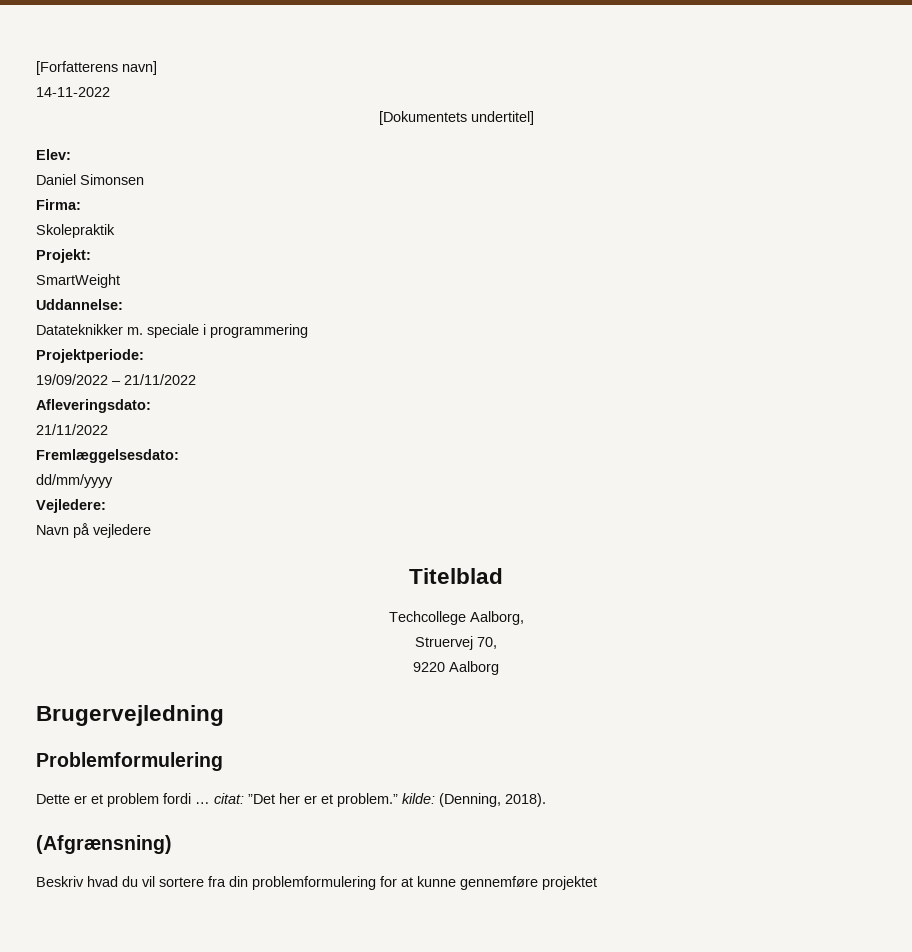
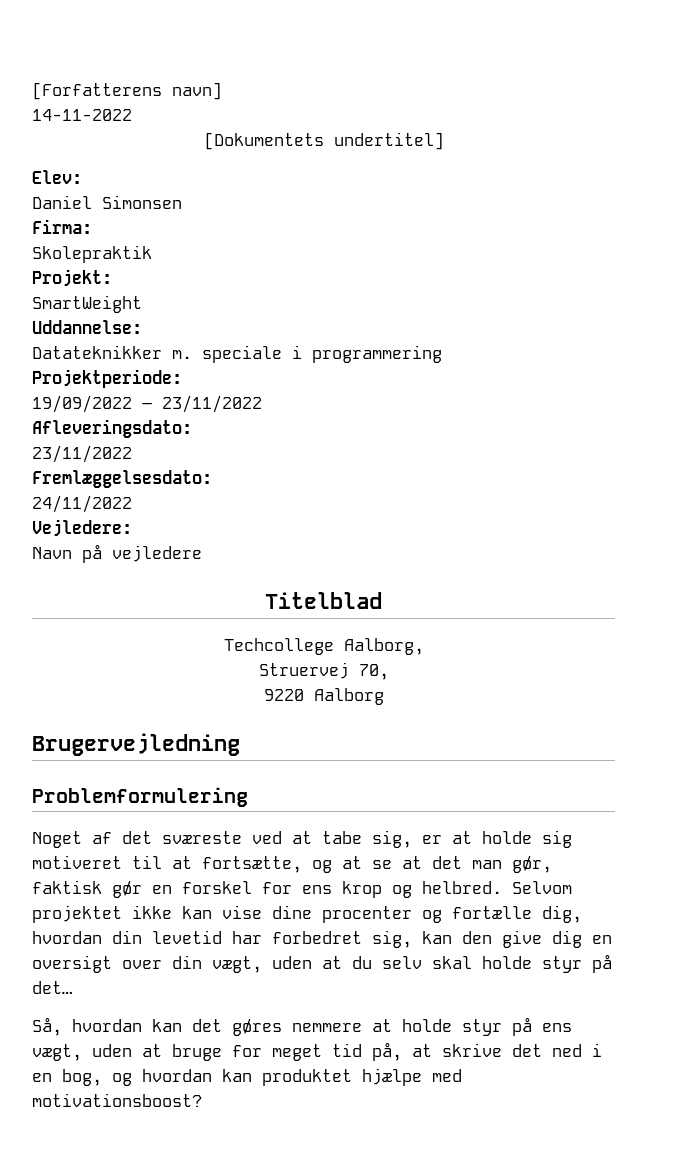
[124,374,196,385] 21/11/2022 -> [162,395,262,413] 23/11/2022
[36,424,108,435] 21/11/2022 -> [32,445,132,463] 23/11/2022
[36,474,113,488] dd/mm/yyyy -> [32,495,132,513] 24/11/2022
[36,793,546,807] [36,835,172,854] [36,876,597,890] Dette er et problem fordi … citat: ”Det her er et problem.” kilde: (Denning, 2018). // (Afgrænsning) // Beskriv hvad du vil sortere fra din problemformulering for at kunne gennemføre projektet -> [32,830,572,848] [32,855,552,873] [32,880,572,898] [32,905,582,923] [32,930,612,948] [32,954,612,973] [32,981,72,994] [32,1017,572,1036] [32,1042,602,1061] [32,1068,462,1086] [32,1093,202,1107] Noget af det sværeste ved at tabe sig, er at holde sig motiveret til at fortsætte, og at se at det man gør, faktisk gør en forskel for ens krop og helbred. Selvom projektet ikke kan vise dine procenter og fortælle dig, hvordan din levetid har forbedret sig, kan den give dig en oversigt over din vægt, uden at du selv skal holde styr på det… // Så, hvordan kan det gøres nemmere at holde styr på ens vægt, uden at bruge for meget tid på, at skrive det ned i en bog, og hvordan kan produktet hjælpe med motivationsboost?

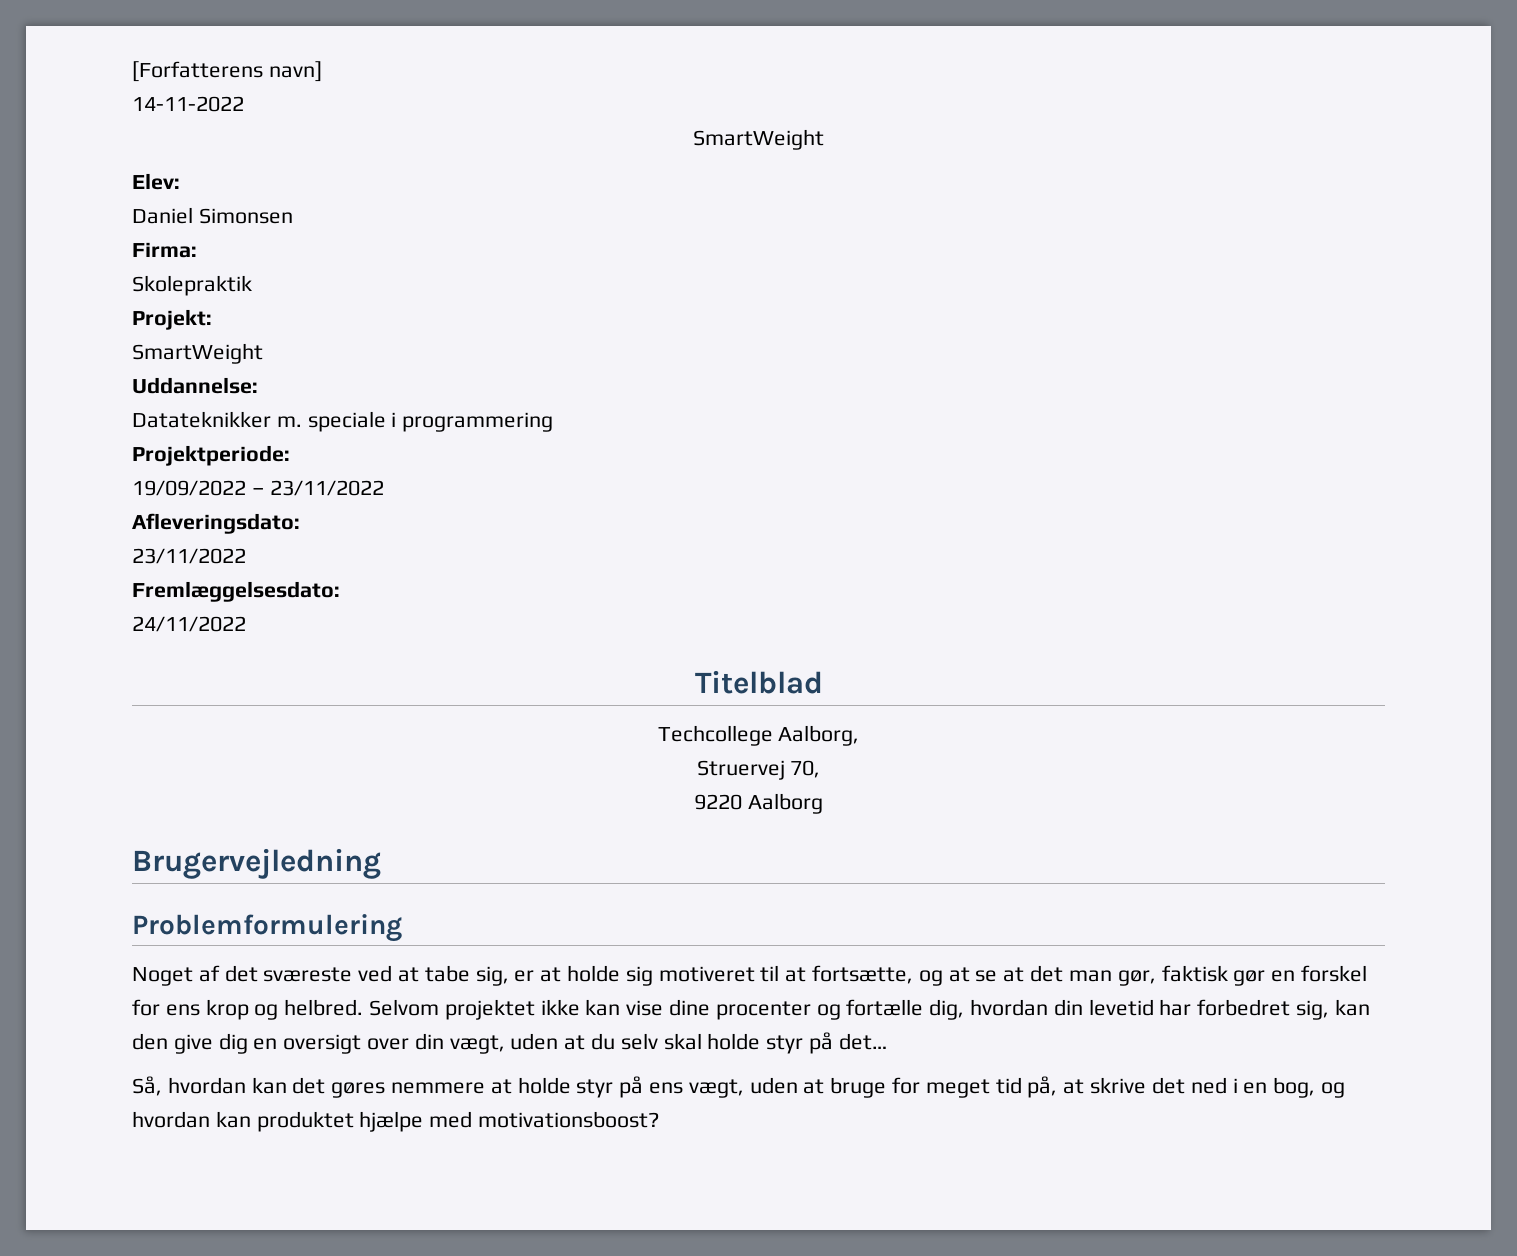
[203,132,444,150] [Dokumentets undertitel] -> [693,129,824,150] SmartWeight
[32,519,132,537] [32,544,202,563] // Vejledere: // Navn på vejledere -> (246, 624) none

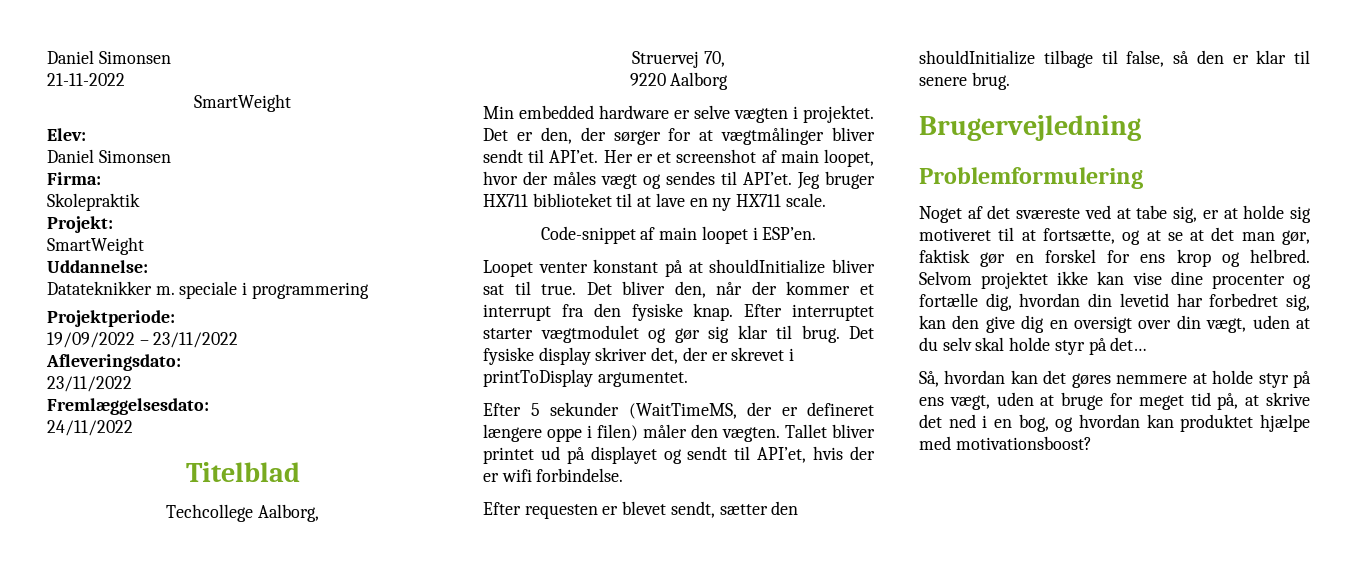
[132,61,322,82] [132,96,244,112] [Forfatterens navn] // 14-11-2022 -> [47,50,171,64] [47,73,125,86] Daniel Simonsen // 21-11-2022
(823, 803) none -> [483,105,874,123] [483,127,875,145] [483,149,874,167] [483,171,875,189] [483,193,826,211] [540,226,817,244] [483,259,875,277] [483,281,874,298] [483,303,874,321] [483,325,874,343] [483,347,795,365] [483,369,688,387] [483,402,874,419] [483,424,875,442] [483,446,875,464] [483,468,624,482] [483,501,799,519] [919,50,1310,68] [919,72,1010,90] // Min embedded hardware er selve vægten i projektet. Det er den, der sørger for at vægtmålinger bliver sendt til API’et. Her er et screenshot af main loopet, hvor der måles vægt og sendes til API’et. Jeg bruger HX711 biblioteket til at lave en ny HX711 scale. // Code-snippet af main loopet i ESP’en. // Loopet venter konstant på at shouldInitialize bliver sat til true. Det bliver den, når der kommer et interrupt fra den fysiske knap. Efter interruptet starter vægtmodulet og gør sig klar til brug. Det fysiske display skriver det, der er skrevet i printToDisplay argumentet. // Efter 5 sekunder (WaitTimeMS, der er defineret længere oppe i filen) måler den vægten. Tallet bliver printet ud på displayet og sendt til API’et, hvis der er wifi forbindelse. // Efter requesten er blevet sendt, sætter den shouldInitialize tilbage til false, så den er klar til senere brug.

